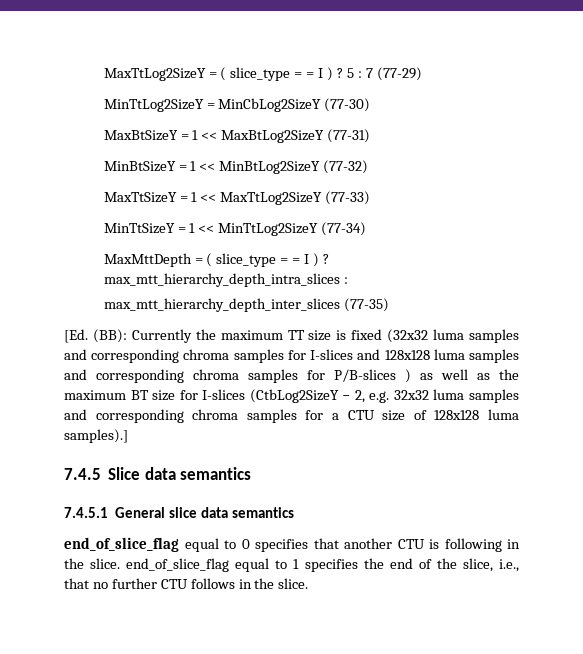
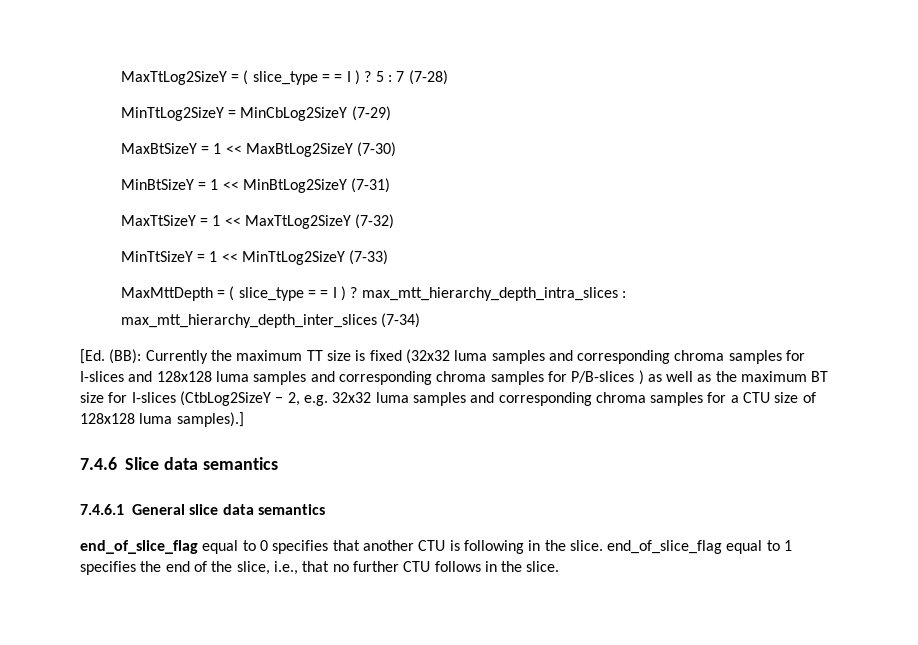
[376,67,422,81] (77-29) -> [408,70,448,85] (7-28)
[324,98,371,112] (77-30) -> [351,106,391,121] (7-29)
[327,129,371,143] (77-31) -> [357,142,397,157] (7-30)
[323,160,369,174] (77-32) -> [351,178,391,193] (7-31)
[325,191,371,205] (77-33) -> [355,214,395,229] (7-32)
[321,222,367,236] (77-34) -> [349,250,389,265] (7-33)
[343,298,389,312] (77-35) -> [381,313,421,328] (7-34)
[64,468,101,480] 7.4.5 -> [80,457,117,470] 7.4.6
[64,507,108,518] 7.4.5.1 -> [80,504,124,515] 7.4.6.1

